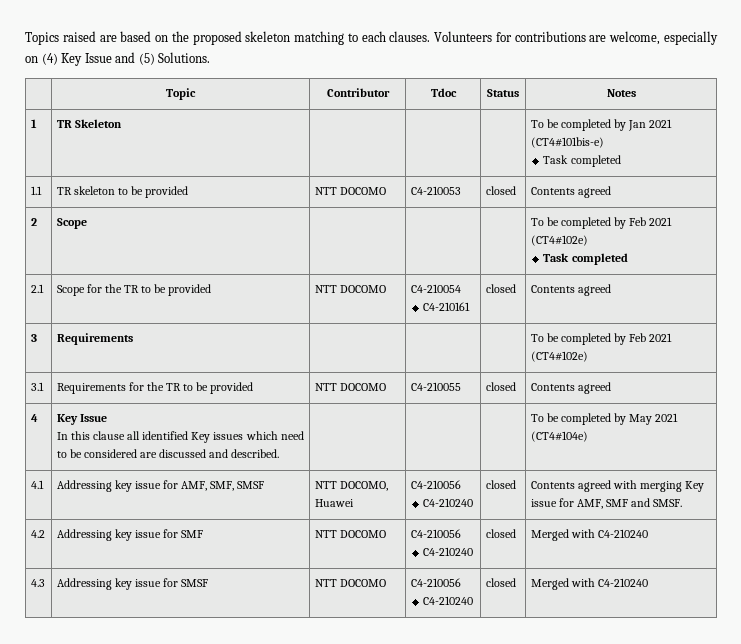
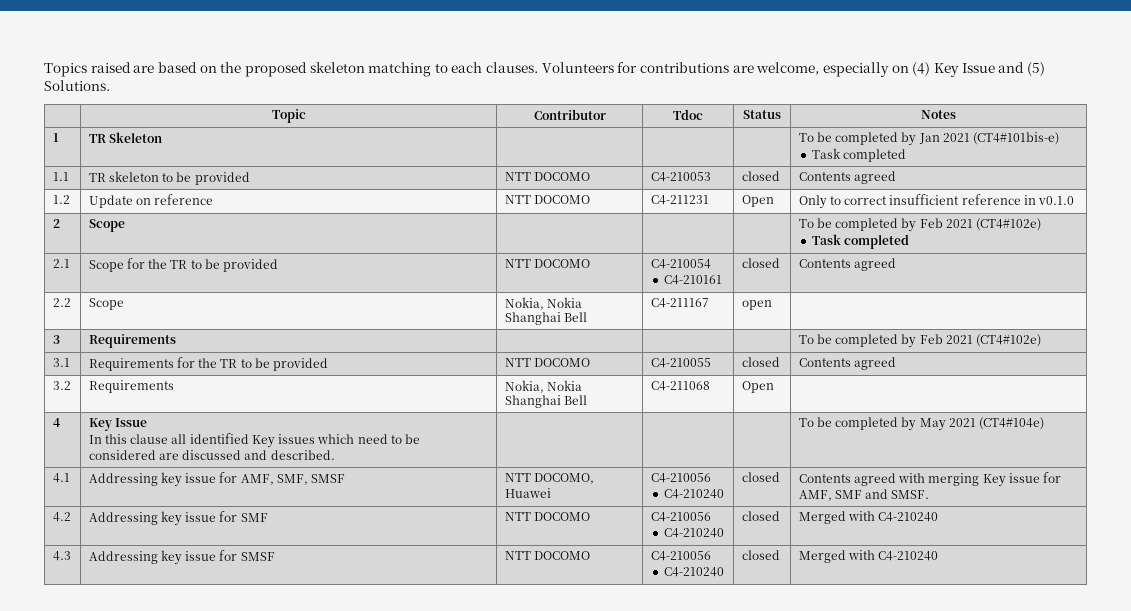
(611, 192) none -> [52,195,70,204] [88,194,214,208] [504,195,590,204] [650,195,709,205] [741,195,774,207] [798,194,1075,209] // 1.2 | Update on reference | NTT DOCOMO | C4-211231 | Open | Only to correct insufficient reference in v0.1.0
(611, 290) none -> [52,298,71,307] [88,298,124,310] [504,297,582,310] [504,312,587,325] [650,298,709,308] [741,300,772,310] // 2.2 | Scope | Nokia, Nokia Shanghai Bell | C4-211167 | open |
(611, 388) none -> [52,381,71,390] [88,380,174,393] [504,380,582,393] [504,395,587,408] [650,381,710,391] [741,381,774,393] // 3.2 | Requirements | Nokia, Nokia Shanghai Bell | C4-211068 | Open |

